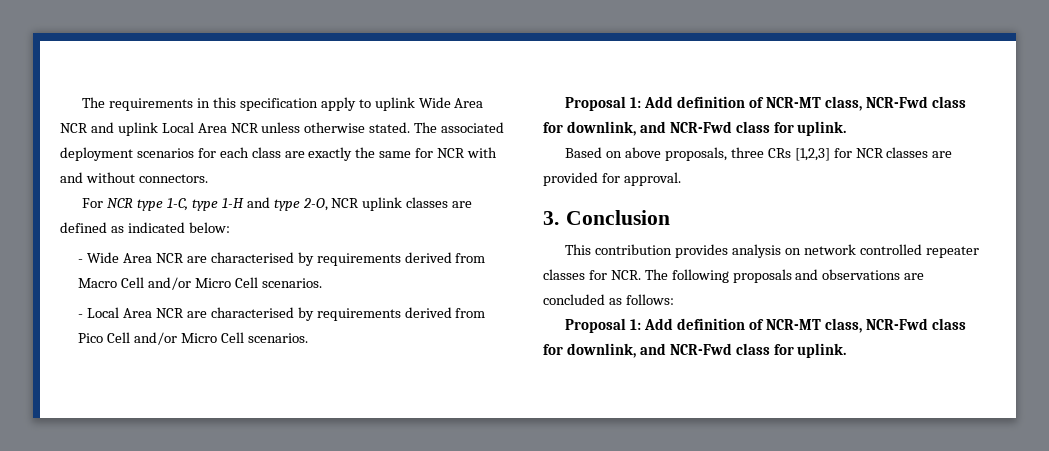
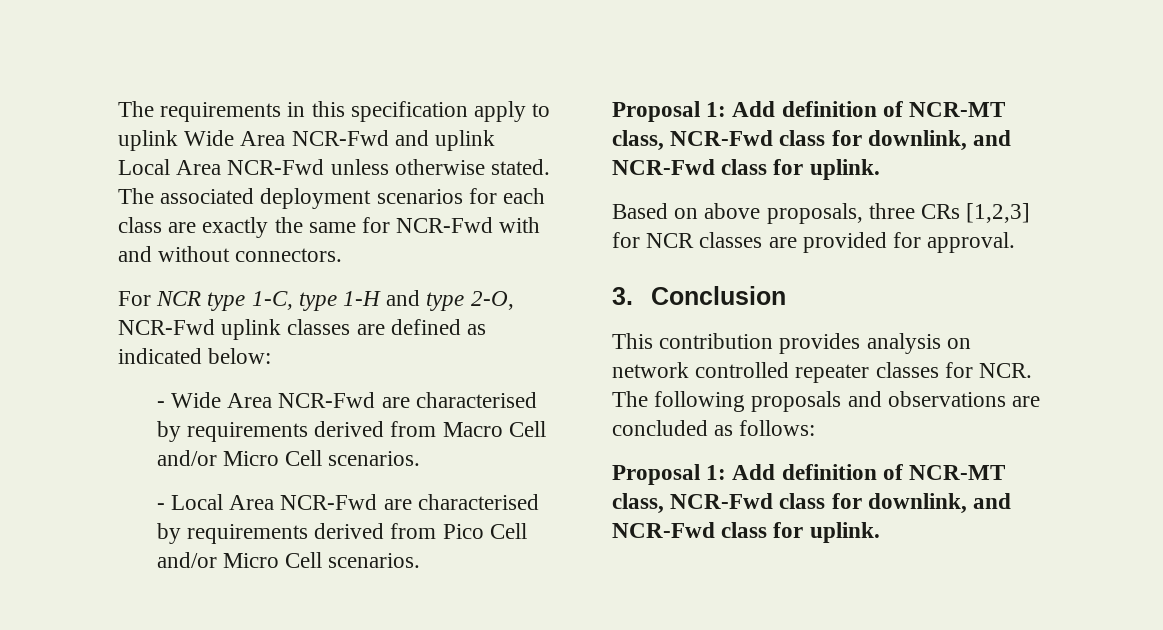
[60,123,88,133] NCR -> [291,130,389,146] NCR-Fwd
[230,123,259,133] NCR -> [227,159,325,175] NCR-Fwd
[437,148,466,158] NCR -> [396,217,494,233] NCR-Fwd
[331,198,360,208] NCR -> [118,319,215,335] NCR-Fwd
[155,253,184,263] NCR -> [278,392,376,408] NCR-Fwd
[155,308,184,318] NCR -> [280,494,378,510] NCR-Fwd

